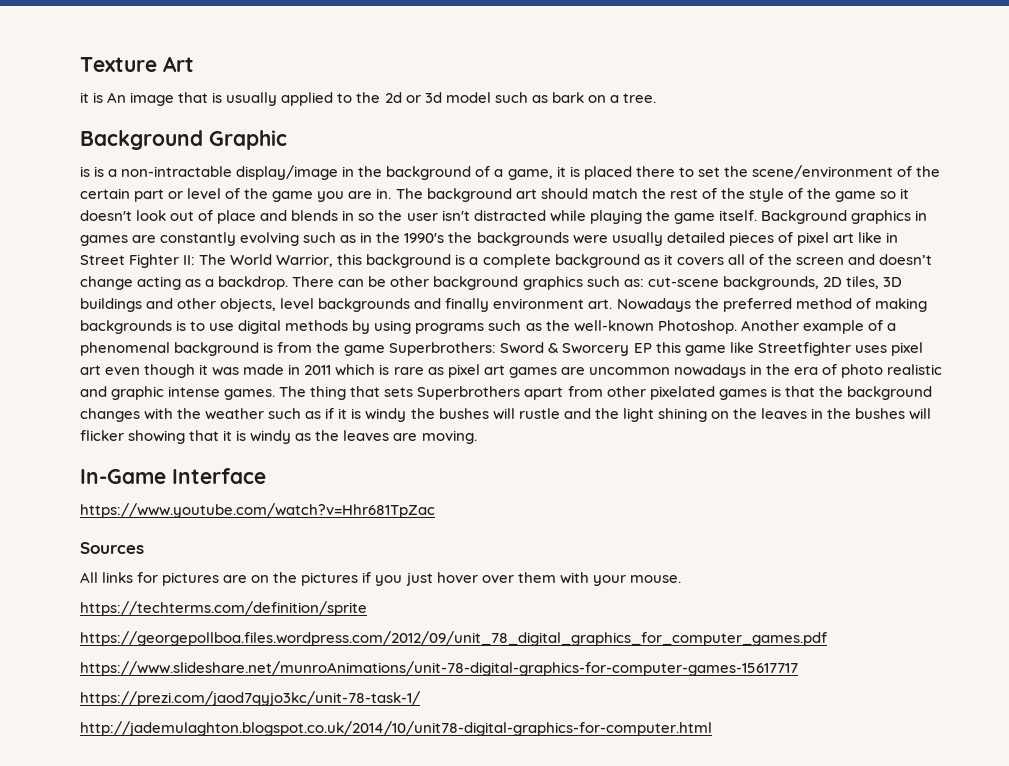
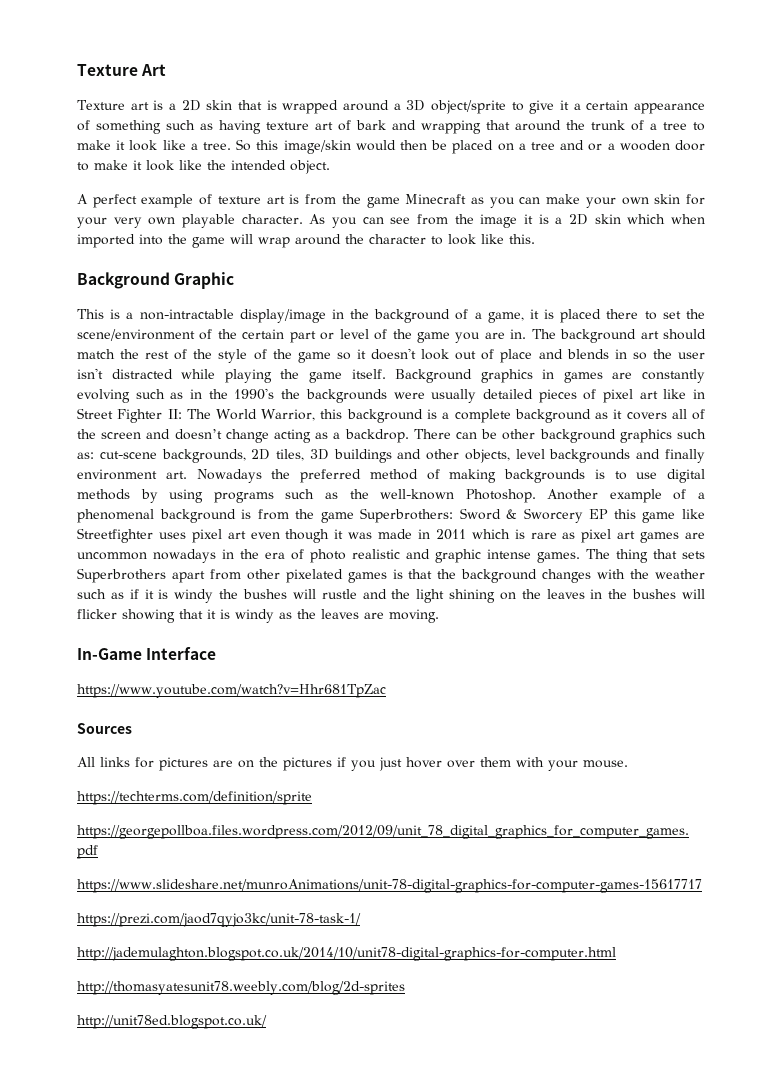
[80,92,656,106] it is An image that is usually applied to the 2d or 3d model such as bark on a tree. -> [77,100,705,114] [77,120,705,134] [77,139,705,154] [77,160,330,174] [77,194,705,208] [77,214,706,228] [77,234,535,248] Texture art is a 2D skin that is wrapped around a 3D object/sprite to give it a certain appearance of something such as having texture art of bark and wrapping that around the trunk of a tree to make it look like a tree. So this image/skin would then be placed on a tree and or a wooden door to make it look like the intended object. // A perfect example of texture art is from the game Minecraft as you can make your own skin for your very own playable character. As you can see from the image it is a 2D skin which when imported into the game will wrap around the character to look like this.
[80,166,90,177] is -> [77,309,104,319] This
(712, 728) none -> [77,981,405,995] [77,1015,267,1029] // http://thomasyatesunit78.weebly.com/blog/2d-sprites // http://unit78ed.blogspot.co.uk/

